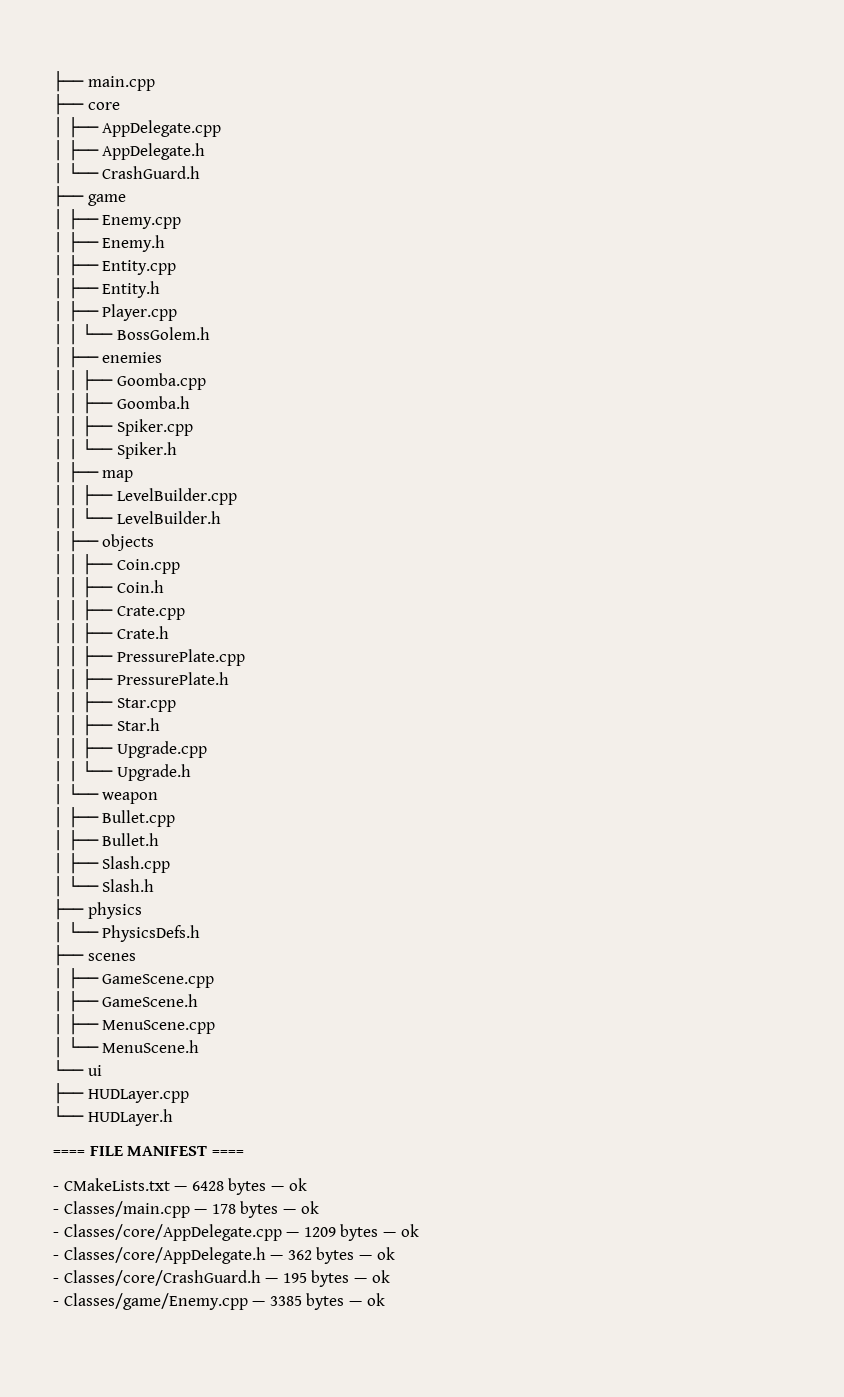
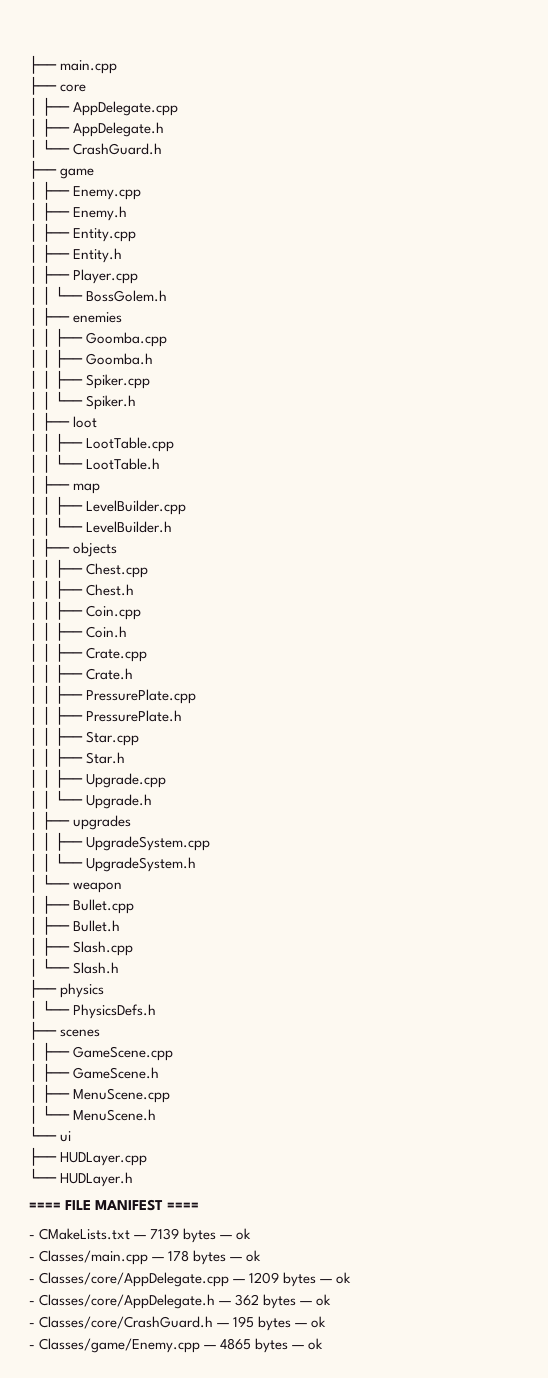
(177, 450) none -> [29,412,98,431] [29,433,175,452] [29,454,161,473] // │ ├── loot // │ │ ├── LootTable.cpp // │ │ └── LootTable.h
(155, 542) none -> [29,559,149,578] [29,580,135,599] // │ │ ├── Chest.cpp // │ │ ├── Chest.h
(191, 772) none -> [29,811,132,830] [29,832,211,851] [29,853,197,872] // │ ├── upgrades // │ │ ├── UpgradeSystem.cpp // │ │ └── UpgradeSystem.h
[191,1181,224,1191] 6428 -> [150,1228,180,1240] 7139
[269,1296,302,1306] 3385 -> [220,1338,252,1350] 4865

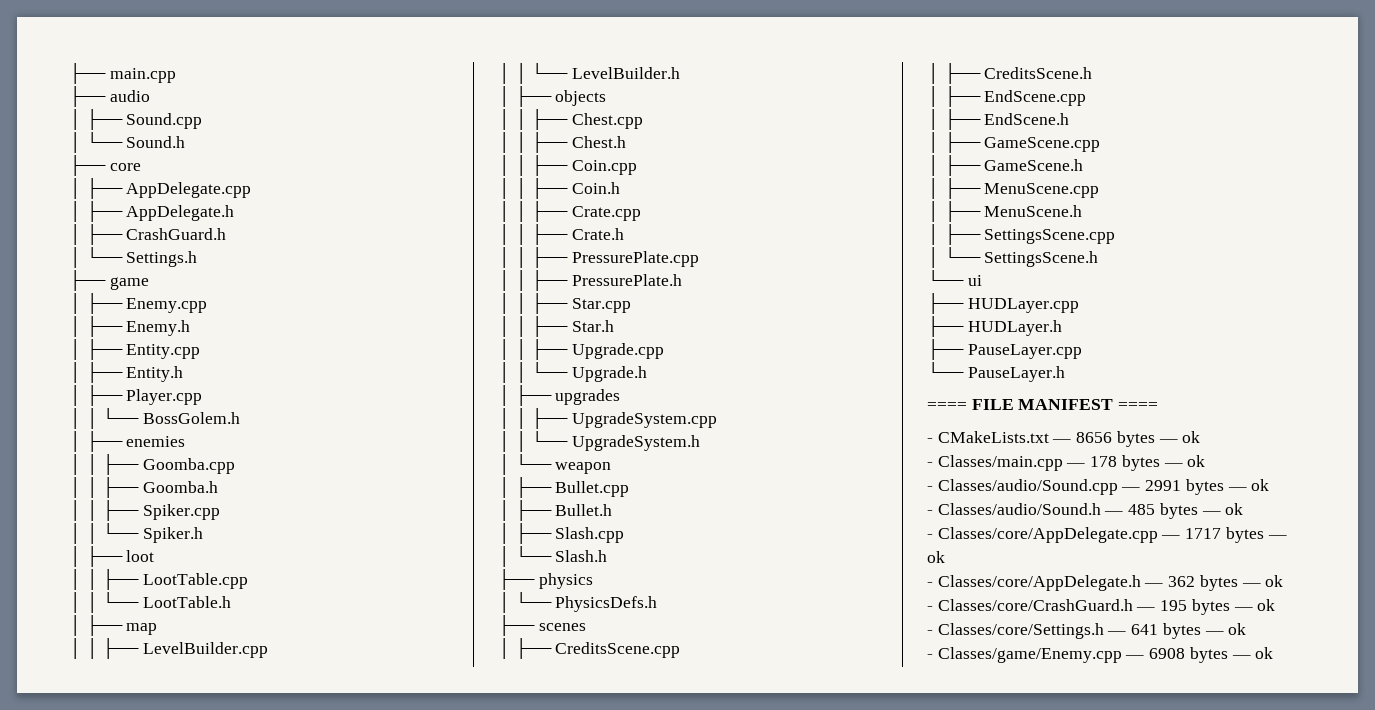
(118, 67) none -> [69,86,150,107] [69,109,203,130] [69,132,186,153] // ├── audio // │ ├── Sound.cpp // │ └── Sound.h
[29,139,163,158] // │ └── CrashGuard.h -> [69,224,227,245] [69,247,198,268] // │ ├── CrashGuard.h // │ └── Settings.h
(101, 1033) none -> [498,638,681,659] [927,63,1093,84] [927,86,1087,107] [927,109,1070,130] // │ ├── CreditsScene.cpp // │ ├── CreditsScene.h // │ ├── EndScene.cpp // │ ├── EndScene.h
[29,1105,157,1124] // │ └── MenuScene.h -> [927,201,1083,222] [927,224,1116,245] [927,247,1099,268] // │ ├── MenuScene.h // │ ├── SettingsScene.cpp // │ └── SettingsScene.h
[29,1168,134,1187] // └── HUDLayer.h -> [927,316,1062,337] [927,339,1082,360] [927,362,1065,382] // ├── HUDLayer.h // ├── PauseLayer.cpp // └── PauseLayer.h
[150,1228,180,1240] 7139 -> [1076,432,1113,443] 8656
(262, 1256) none -> [927,479,1270,495] [927,503,1244,519] // - Classes/audio/Sound.cpp — 2991 bytes — ok // - Classes/audio/Sound.h — 485 bytes — ok
[249,1272,280,1284] 1209 -> [1185,528,1222,539] 1717
[39,1338,324,1353] Classes/game/Enemy.cpp — 4865 bytes — ok -> [937,623,1247,639] [927,647,1274,663] Classes/core/Settings.h — 641 bytes — ok // - Classes/game/Enemy.cpp — 6908 bytes — ok

